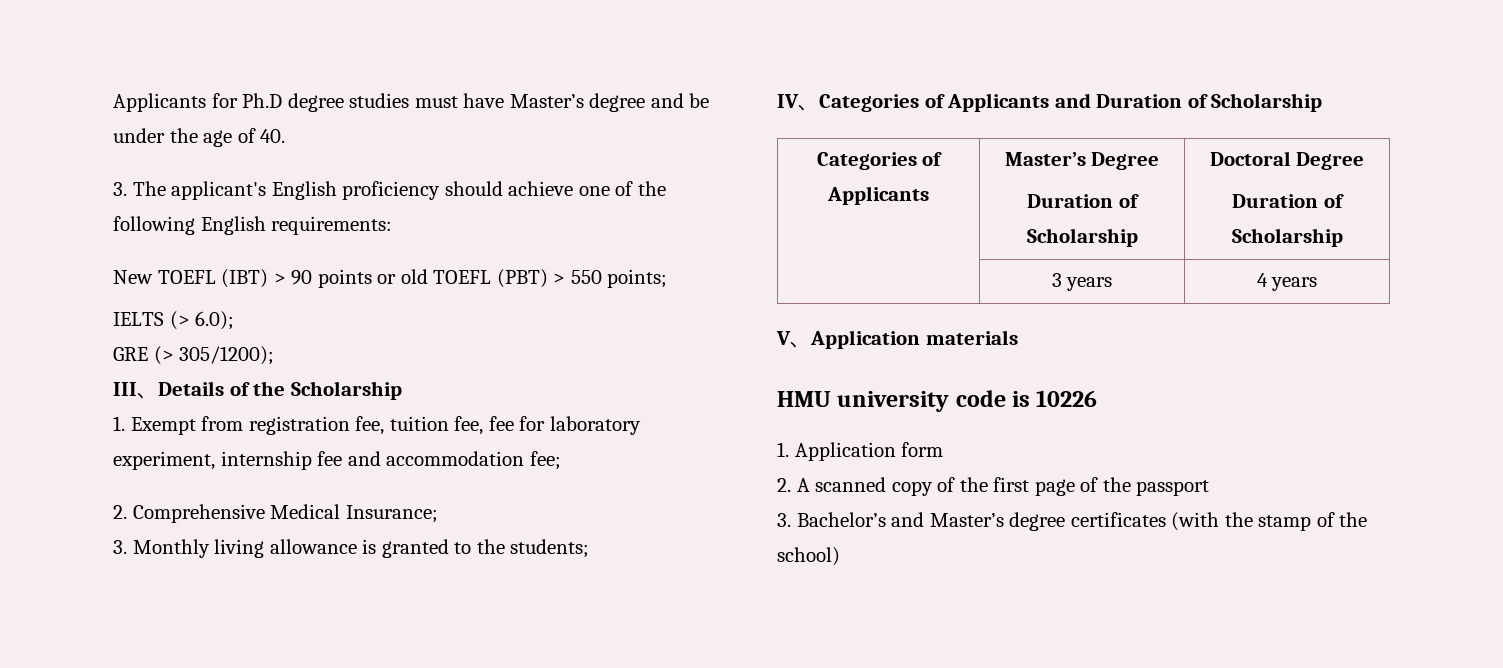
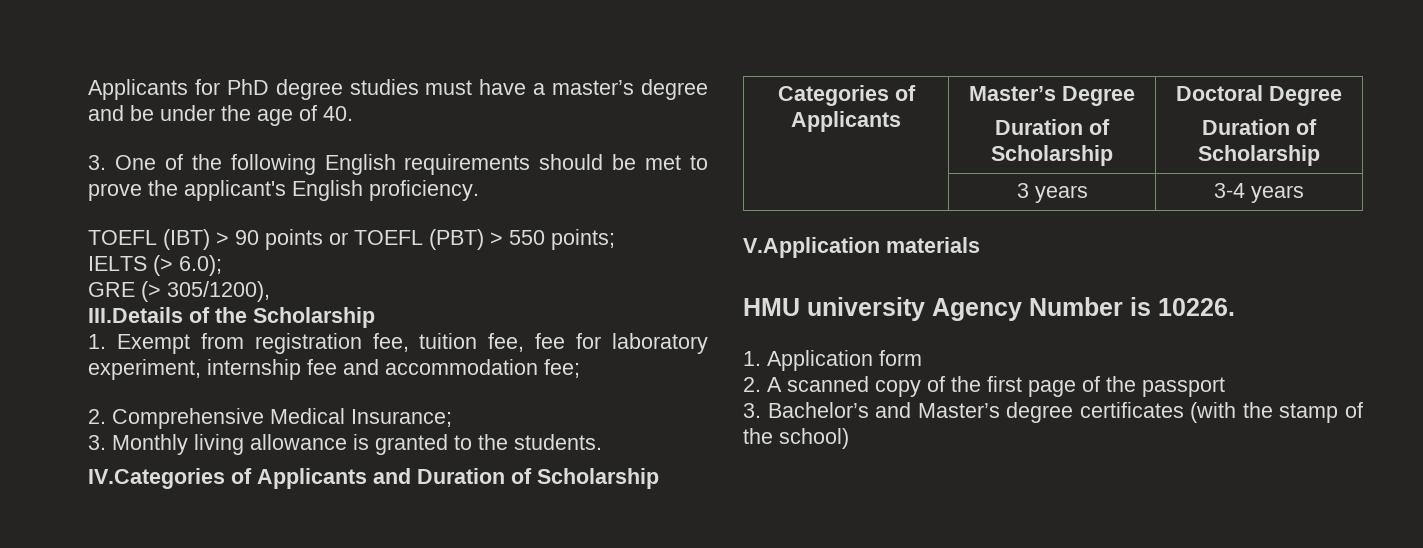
[242,93,283,108] Ph.D -> [226,79,269,95] PhD
[509,94,584,108] Master’s -> [533,80,635,95] a master’s
[132,181,666,200] [113,216,393,235] [113,270,153,284] The applicant's English proficiency should achieve one of the following English requirements: // New -> [114,154,708,175] [88,180,479,201] One of the following English requirements should be met to prove the applicant's English proficiency. //
[400,269,428,284] old -> (348, 238) none
[179,346,275,365] [113,381,224,399] 305/1200); // III、Details -> [167,281,270,302] [88,307,183,323] 305/1200), // III.Details
[510,539,590,558] [777,94,919,112] students; // IV、Categories -> [514,434,602,450] [88,468,225,489] students. // IV.Categories
[1256,273,1268,287] 4 -> [1214,183,1245,198] 3-4
[776,330,920,349] V、Application -> [743,237,880,258] V.Application
[955,390,1098,407] code is 10226 -> [932,297,1235,321] Agency Number is 10226.

